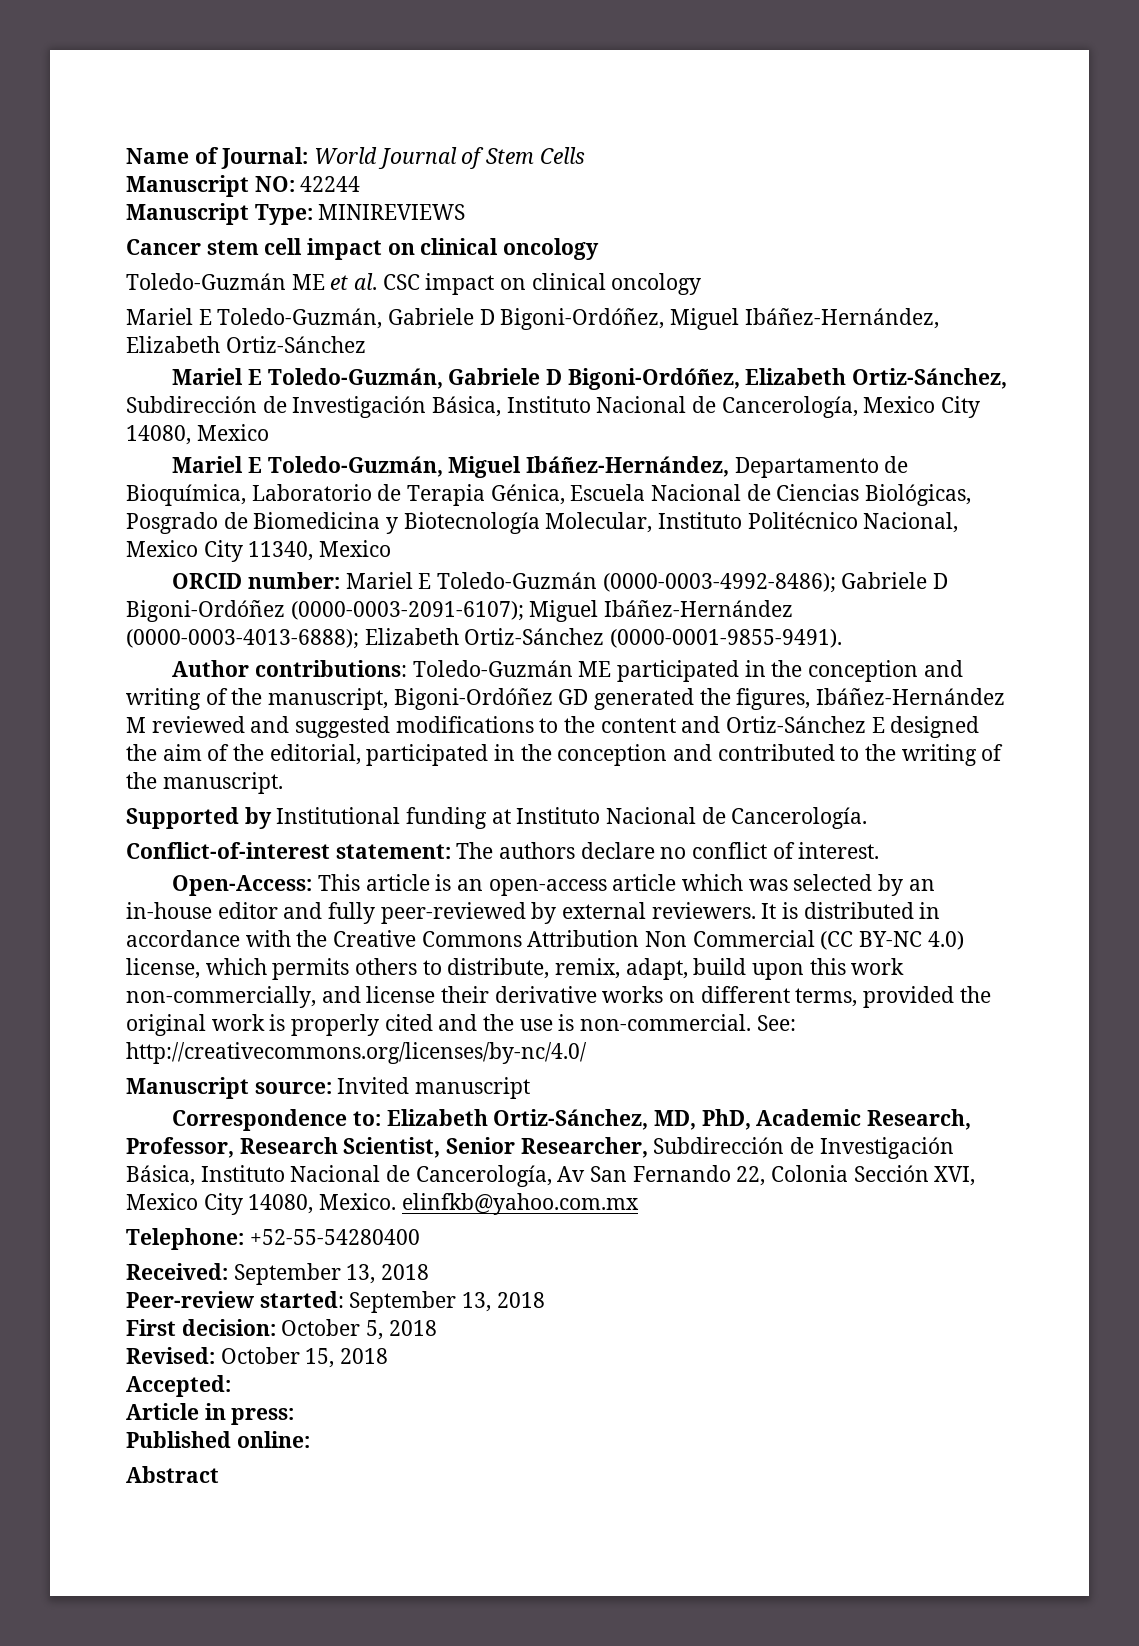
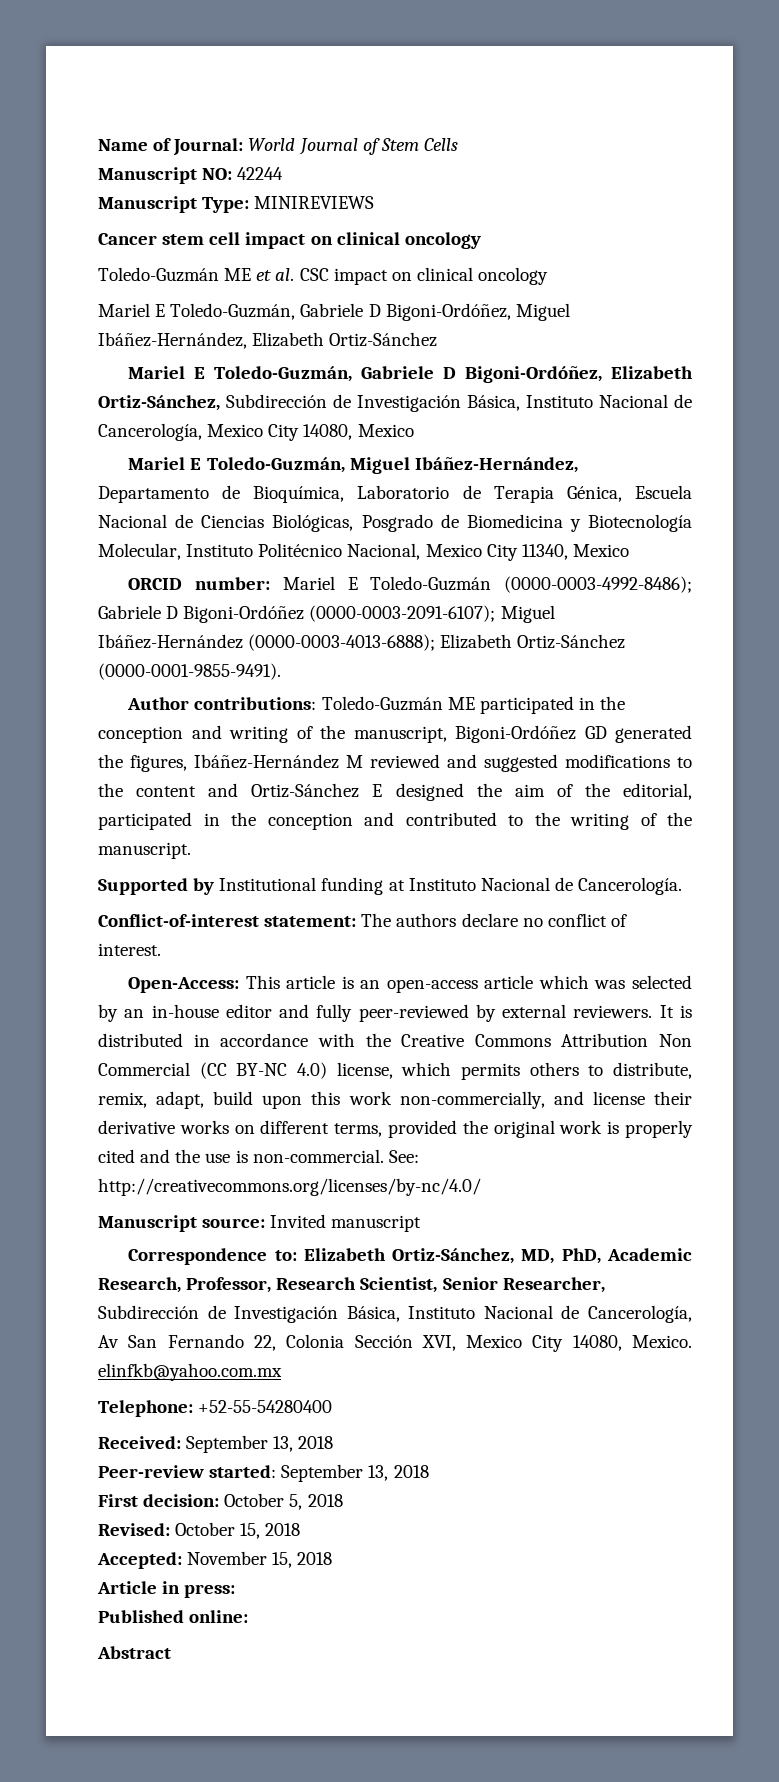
(231, 1386) none -> [187,1551,333,1568] November 15, 2018

